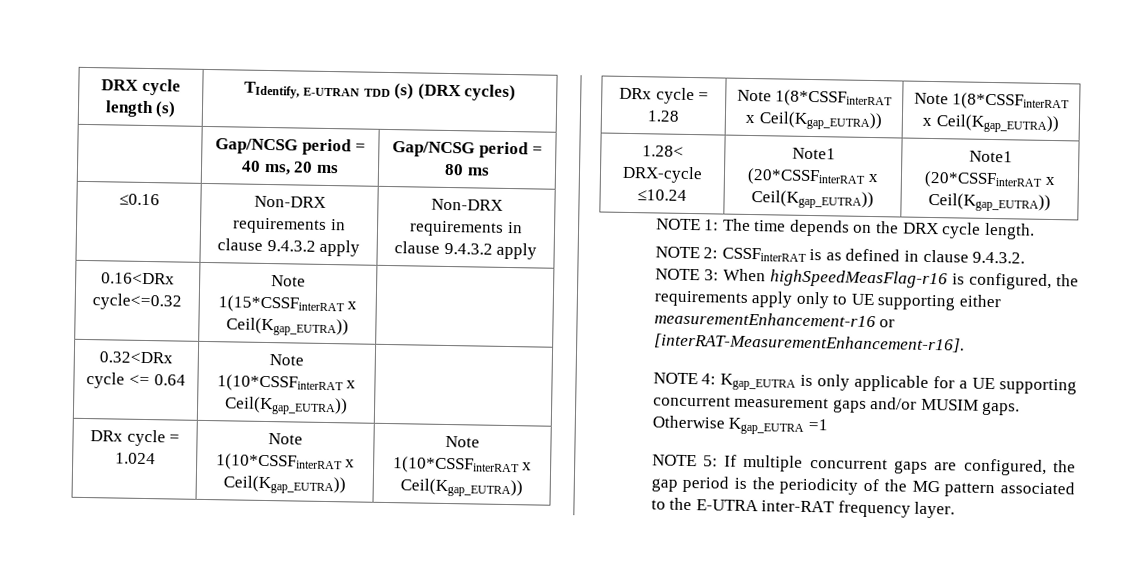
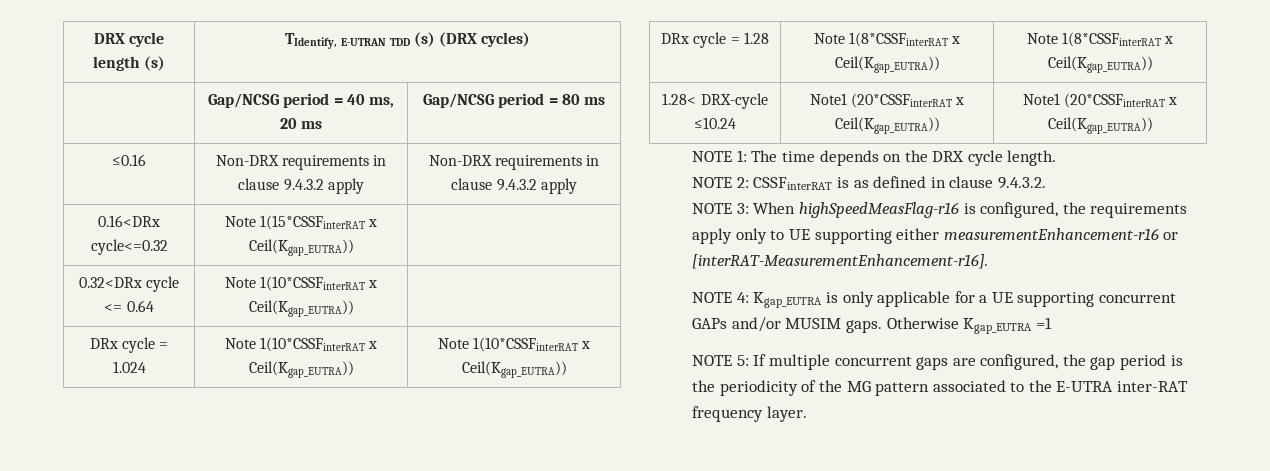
[734,396,867,413] measurement gaps -> [692,318,728,329] GAPs

